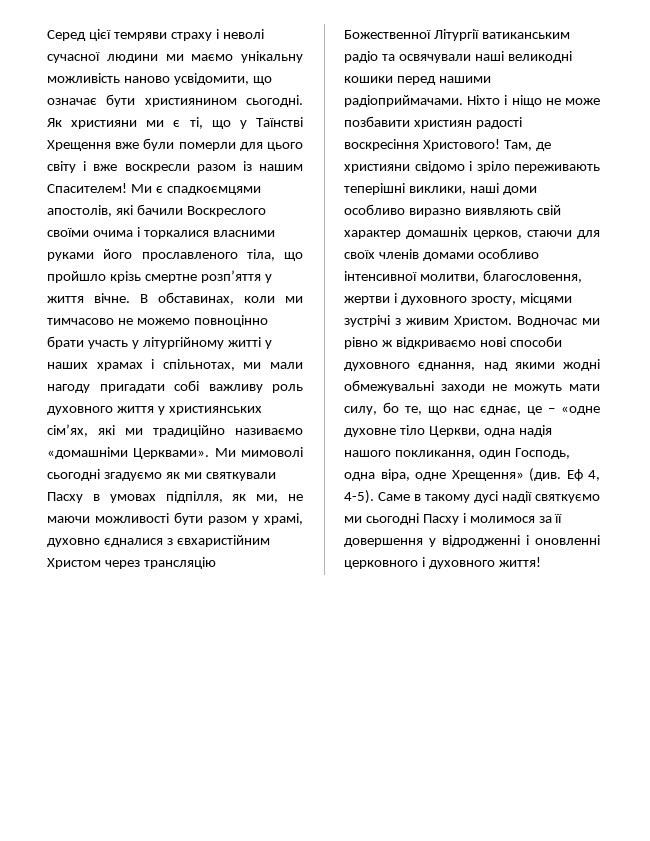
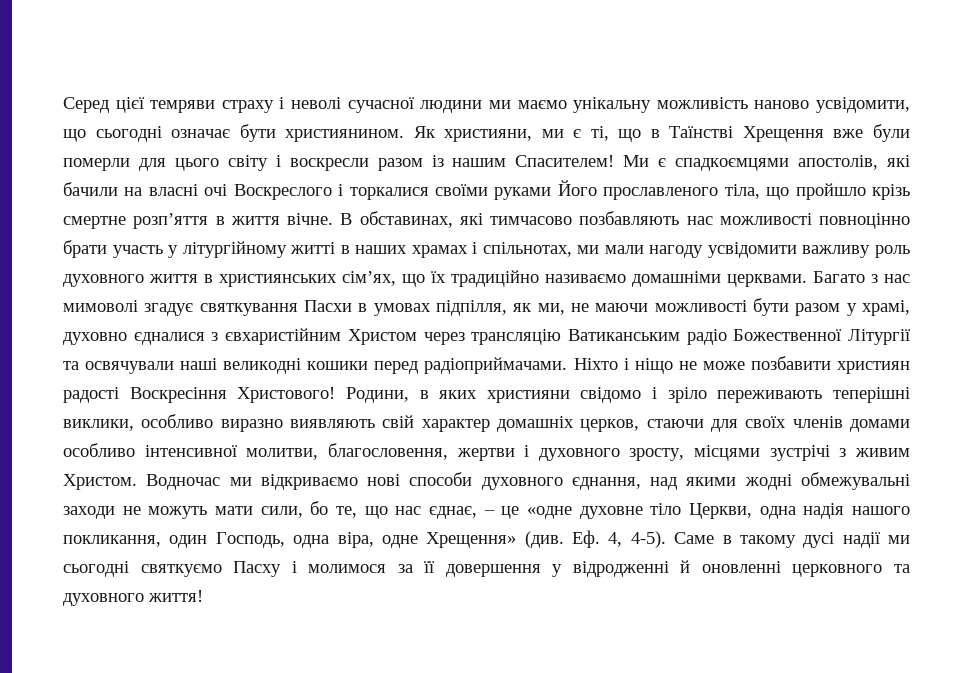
(272, 80) none -> [95,126,162,142] сьогодні
[144,95,303,107] [47,118,138,129] християнином сьогодні. Як християни -> [285,126,533,142] християнином. Як християни,
[239,120,247,129] у -> [650,129,660,138] в
[93,164,118,171] вже -> (281, 161) none
[186,206,266,217] [47,227,275,239] [47,249,133,261] Воскреслого своїми очима і торкалися власними руками його -> [124,180,597,200] на власні очі Воскреслого і торкалися своїми руками Його
[264,274,272,283] у -> [215,216,225,225] в
[244,296,303,303] [47,318,190,325] коли ми тимчасово не можемо -> [459,211,812,225] які тимчасово позбавляють нас можливості
[264,340,272,349] у -> [340,245,350,254] в
[99,380,199,393] пригадати собі -> [707,242,797,258] усвідомити
[157,406,165,415] у -> [204,274,213,283] в
[98,425,303,437] [47,447,303,459] [47,469,276,481] [47,492,83,503] які ми традиційно називаємо «домашніми Церквами». Ми мимоволі сьогодні згадуємо як ми святкували Пасху -> [402,270,910,287] [63,300,352,316] що їх традиційно називаємо домашніми церквами. Багато з нас мимоволі згадує святкування Пасхи
[344,29,570,41] [344,51,378,63] Божественної Літургії ватиканським радіо -> [567,329,911,345] Ватиканським радіо Божественної Літургії
[438,76,491,83] нашими -> (419, 367) none
[344,139,551,151] воскресіння Христового! Там, де -> [129,387,478,403] Воскресіння Христового! Родини, в яких
[469,183,537,195] наші доми -> (134, 425) none
[344,337,393,349] рівно ж -> (252, 481) none
[344,406,377,415] силу, -> [260,506,303,518] сили,
[527,406,555,415] це – -> [483,506,520,519] – це
[566,469,583,481] Еф -> [572,530,600,548] Еф.
[535,494,600,503] святкуємо -> (881, 540) none
(419, 519) none -> [140,564,222,577] святкуємо
[526,535,529,545] і -> [680,560,691,573] й
[421,557,425,567] і -> [894,564,911,573] та

